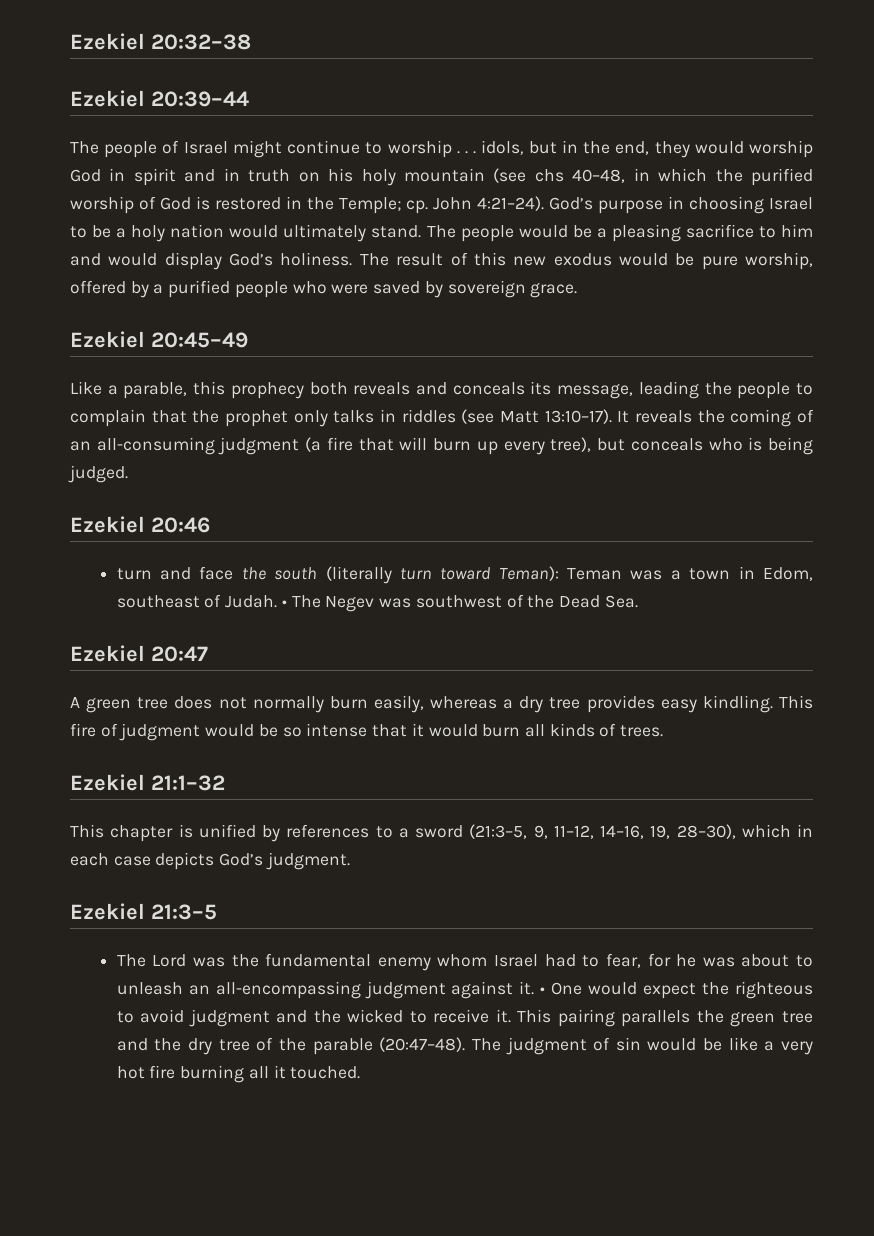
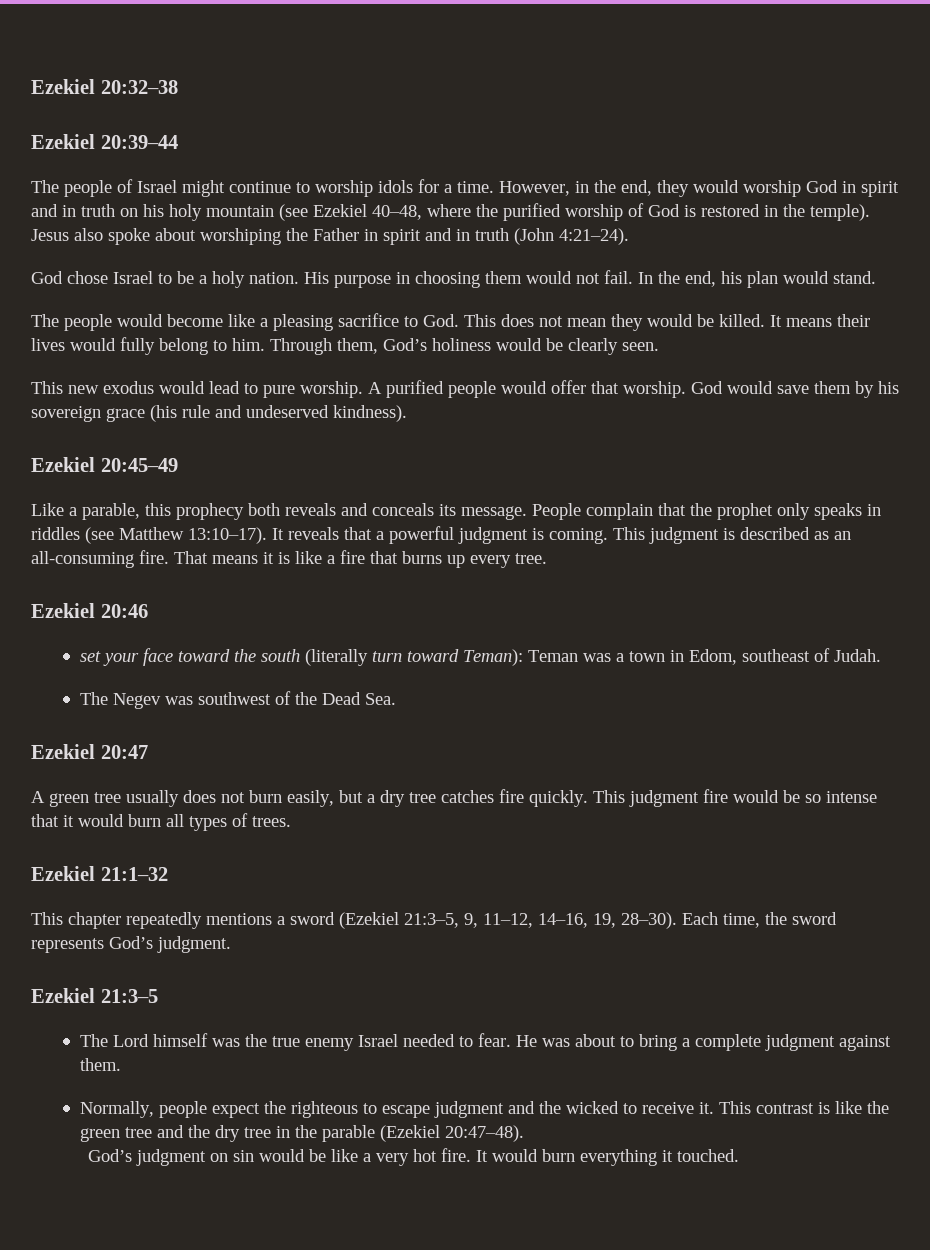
[456,140,557,155] . . . idols, but -> [378,179,570,196] idols for a time. However,
[534,168,708,183] chs 40–48, in which -> [313,204,471,220] Ezekiel 40–48, where
[338,196,765,214] Temple; cp. John 4:21–24). God’s purpose in choosing -> [810,204,870,221] [31,228,629,245] [31,271,108,284] temple). Jesus also spoke about worshiping the Father in spirit and in truth (John 4:21–24). // God chose
[170,224,367,242] nation would ultimately -> [249,270,829,288] nation. His purpose in choosing them would not fail. In the end, his plan would
(422, 231) none -> (876, 277) //
[572,225,592,238] be -> [167,314,255,327] become like
[781,224,813,237] [70,252,813,270] [70,280,578,298] him and would display God’s holiness. The result of this new exodus would be pure worship, offered by a purified people who were saved by sovereign grace. -> [423,314,870,331] [31,337,659,355] [31,380,899,398] [31,405,407,422] God. This does not mean they would be killed. It means their lives would fully belong to him. Through them, God’s holiness would be clearly seen. // This new exodus would lead to pure worship. A purified people would offer that worship. God would save them by his sovereign grace (his rule and undeserved kindness).
[557,381,813,399] message, leading the people to -> [461,503,581,520] message. People
[333,410,375,423] talks -> [814,503,862,520] speaks
[500,411,539,423] Matt -> [119,527,184,540] Matthew
[697,409,814,427] [70,437,814,455] [68,465,128,483] [70,516,210,533] [116,566,234,580] the coming of an all-consuming judgment (a fire that will burn up every tree), but conceals who is being judged. // Ezekiel 20:46 // turn and face -> [344,526,851,544] [31,550,547,568] [31,603,148,618] [79,648,230,666] that a powerful judgment is coming. This judgment is described as an all-consuming fire. That means it is like a fire that burns up every tree. // Ezekiel 20:46 // set your face toward
[281,600,287,607] • -> (881, 655) //
[174,696,324,713] does not normally -> [126,790,245,807] usually does not
[430,696,498,709] whereas -> [339,790,363,803] but
[586,695,813,713] [70,723,201,741] provides easy kindling. This fire of judgment -> [441,789,728,807] catches fire quickly. This judgment fire
[549,723,595,737] kinds -> [189,816,227,831] types
[178,824,813,842] [70,852,215,870] is unified by references to a sword (21:3–5, 9, 11–12, 14–16, 19, 28–30), which in each case depicts -> [126,912,837,929] [31,938,104,953] repeatedly mentions a sword (Ezekiel 21:3–5, 9, 11–12, 14–16, 19, 28–30). Each time, the sword represents
(187, 960) none -> [152,1033,208,1047] himself
[265,953,813,971] [116,981,638,999] fundamental enemy whom Israel had to fear, for he was about to unleash an all-encompassing judgment against it. • One would -> [271,1033,891,1051] [79,1058,121,1071] [79,1101,207,1118] true enemy Israel needed to fear. He was about to bring a complete judgment against them. // Normally, people
[140,1009,185,1023] avoid -> [381,1105,430,1118] escape
[557,1009,691,1027] pairing parallels -> [755,1101,862,1114] contrast is like
[256,1037,274,1051] of -> [275,1126,290,1138] in
[379,1037,611,1055] (20:47–48). The judgment of -> [379,1125,524,1142] [87,1149,228,1166] (Ezekiel 20:47–48). // God’s judgment on
[149,1065,269,1083] fire burning all -> [440,1148,657,1166] fire. It would burn everything

